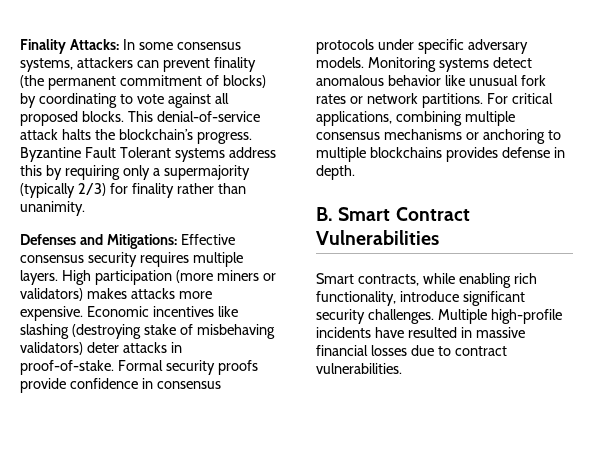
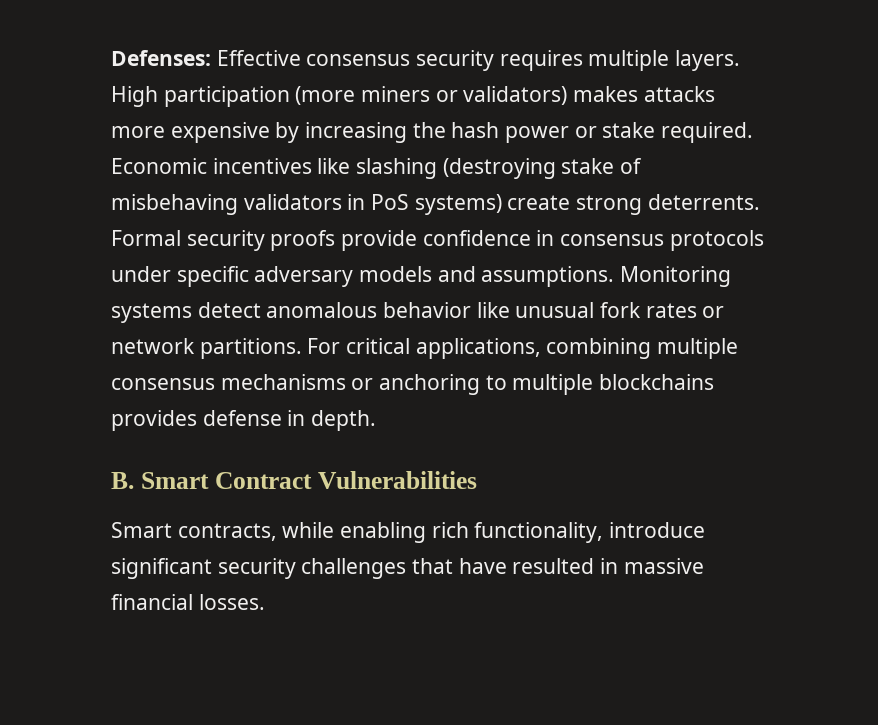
[20,39,241,54] [20,57,256,72] [20,75,266,90] [20,93,229,108] [20,111,260,126] [20,129,252,144] [20,147,276,162] [20,165,250,180] [20,183,246,198] [20,201,85,216] [20,234,177,249] Finality Attacks: In some consensus systems, attackers can prevent finality (the permanent commitment of blocks) by coordinating to vote against all proposed blocks. This denial-of-service attack halts the blockchain’s progress. Byzantine Fault Tolerant systems address this by requiring only a supermajority (typically 2/3) for finality rather than unanimity. // Defenses and Mitigations: -> [111,50,211,66] Defenses:
[20,306,83,321] expensive. -> [170,122,754,143] expensive by increasing the hash power or stake required.
[20,342,182,355] [20,360,114,375] validators) deter attacks in proof-of-stake. -> [243,194,760,215] validators in PoS systems) create strong deterrents.
[316,57,364,68] models. -> [359,266,615,287] models and assumptions.
[367,309,562,324] [316,327,371,338] challenges. Multiple high-profile incidents -> [301,558,454,579] challenges that
[370,345,507,356] [316,363,402,374] losses due to contract vulnerabilities. -> [198,594,265,610] losses.

